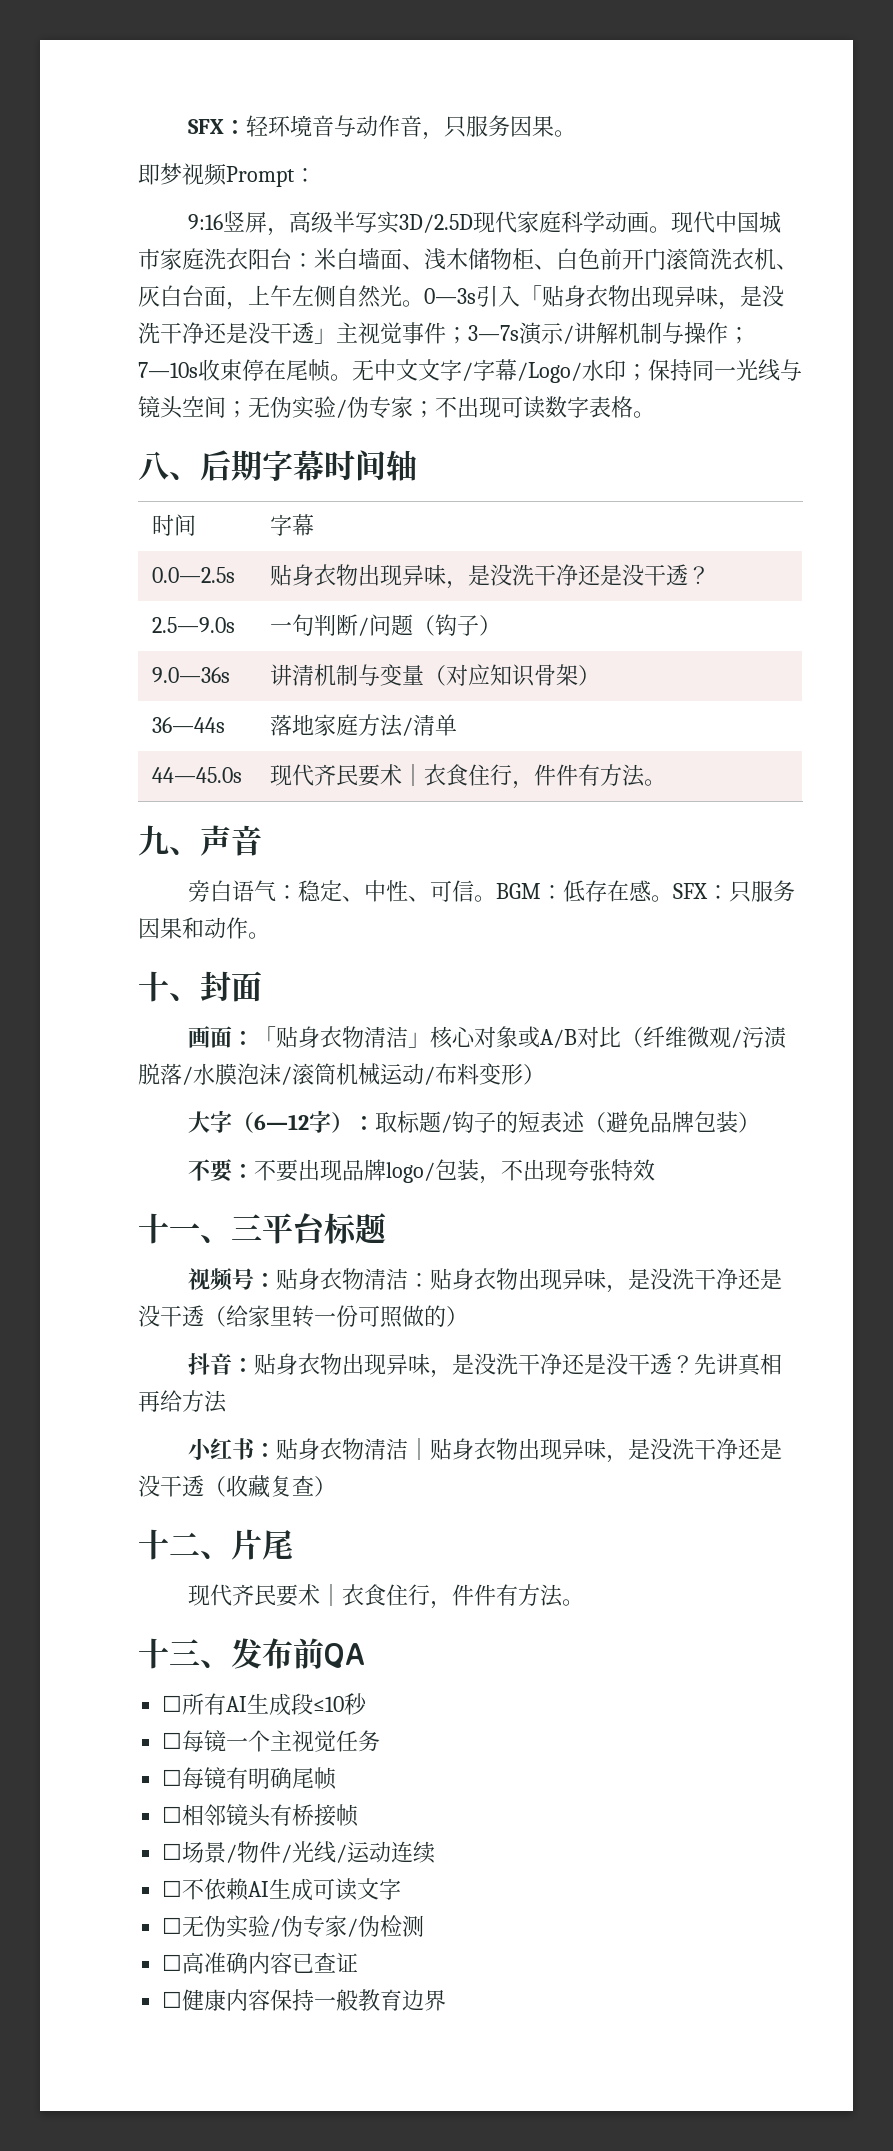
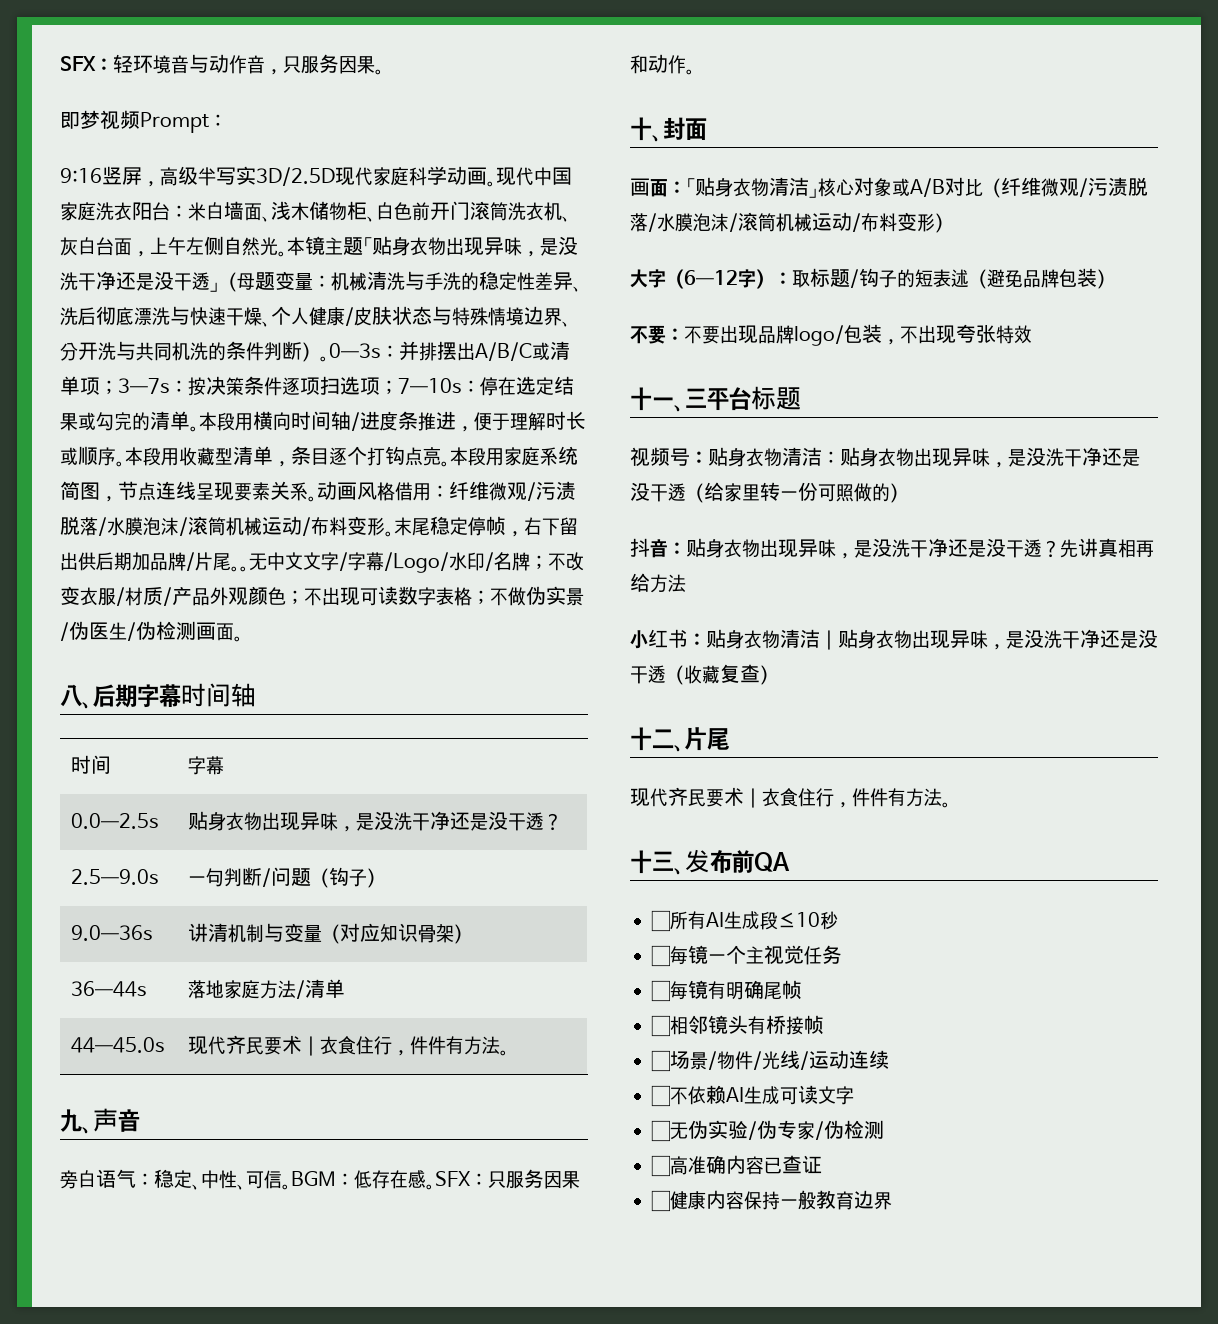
[759,211,782,233] [138,248,160,270] 城市 -> (572, 176) none
[424,285,520,307] 0—3s引入 -> [287,236,363,256] 本镜主题
[336,322,750,345] [138,359,331,382] 主视觉事件；3—7s演示/讲解机制与操作；7—10s收束停在尾帧 -> [219,271,582,292] [60,306,571,327] [60,341,570,362] [60,376,574,396] [60,411,586,432] [60,446,578,467] [60,481,576,502] [60,516,578,537] [60,552,240,572] （母题变量：机械清洗与手洗的稳定性差异、洗后彻底漂洗与快速干燥、个人健康/皮肤状态与特殊情境边界、分开洗与共同机洗的条件判断）。0—3s：并排摆出A/B/C或清单项；3—7s：按决策条件逐项扫选项；7—10s：停在选定结果或勾完的清单。本段用横向时间轴/进度条推进，便于理解时长或顺序。本段用收藏型清单，条目逐个打钩点亮。本段用家庭系统简图，节点连线呈现要素关系。动画风格借用：纤维微观/污渍脱落/水膜泡沫/滚筒机械运动/布料变形。末尾稳定停帧，右下留出供后期加品牌/片尾。
[626,359,802,381] [138,396,413,419] ；保持同一光线与镜头空间；无伪实验/伪专家 -> [485,552,584,571] [60,586,286,606] /名牌；不改变衣服/材质/产品外观颜色
(633, 407) none -> [472,586,584,606] [60,621,234,641] ；不做伪实景/伪医生/伪检测画面

